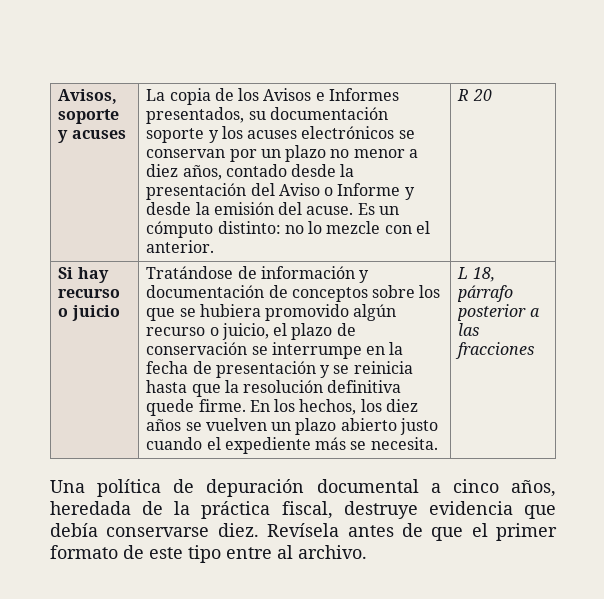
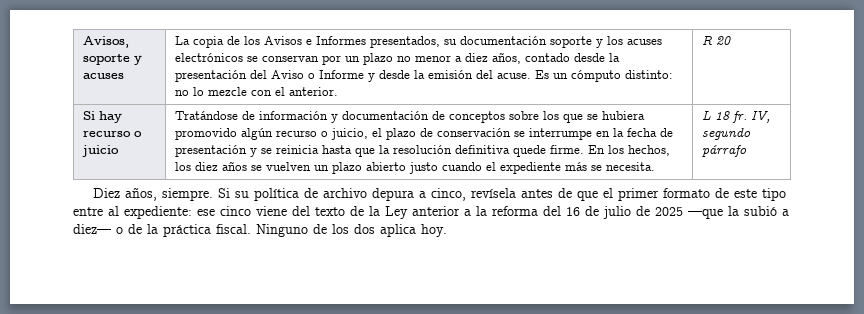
[472,267,495,282] [457,285,514,302] [457,304,540,321] [458,323,480,336] [455,342,535,359] [50,479,556,497] [50,501,556,519] [50,523,340,537] 18, párrafo posterior a las fracciones // Una política de depuración documental a cinco años, heredada de la práctica fiscal, destruye evidencia que debía conservarse diez. Revísela -> [715,110,771,123] [702,128,752,140] [702,145,748,157] [92,187,516,201] 18 fr. IV, segundo párrafo // Diez años, siempre. Si su política de archivo depura a cinco, revísela
[298,545,367,559] archivo. -> [124,206,789,219] [73,224,447,237] expediente: ese cinco viene del texto de la Ley anterior a la reforma del 16 de julio de 2025 —que la subió a diez— o de la práctica fiscal. Ninguno de los dos aplica hoy.

